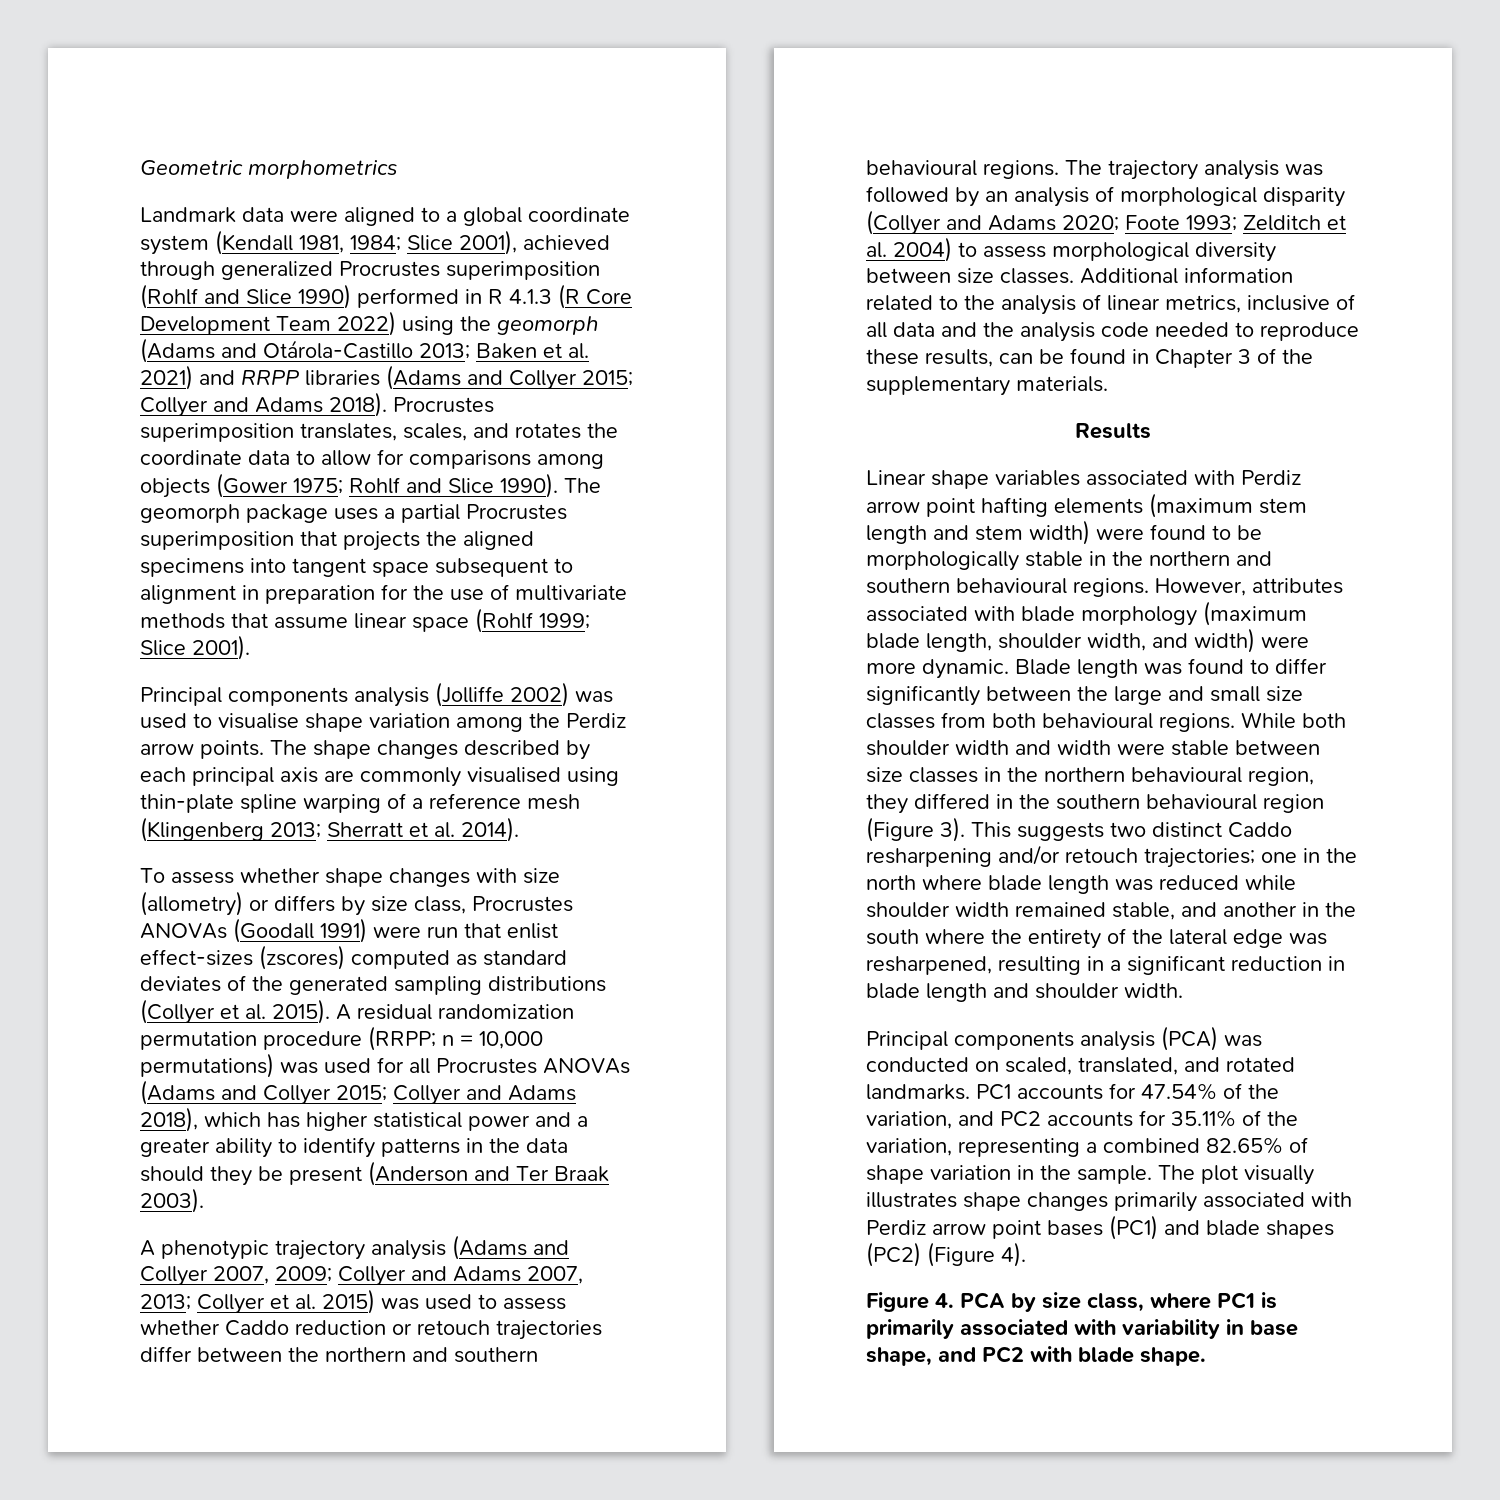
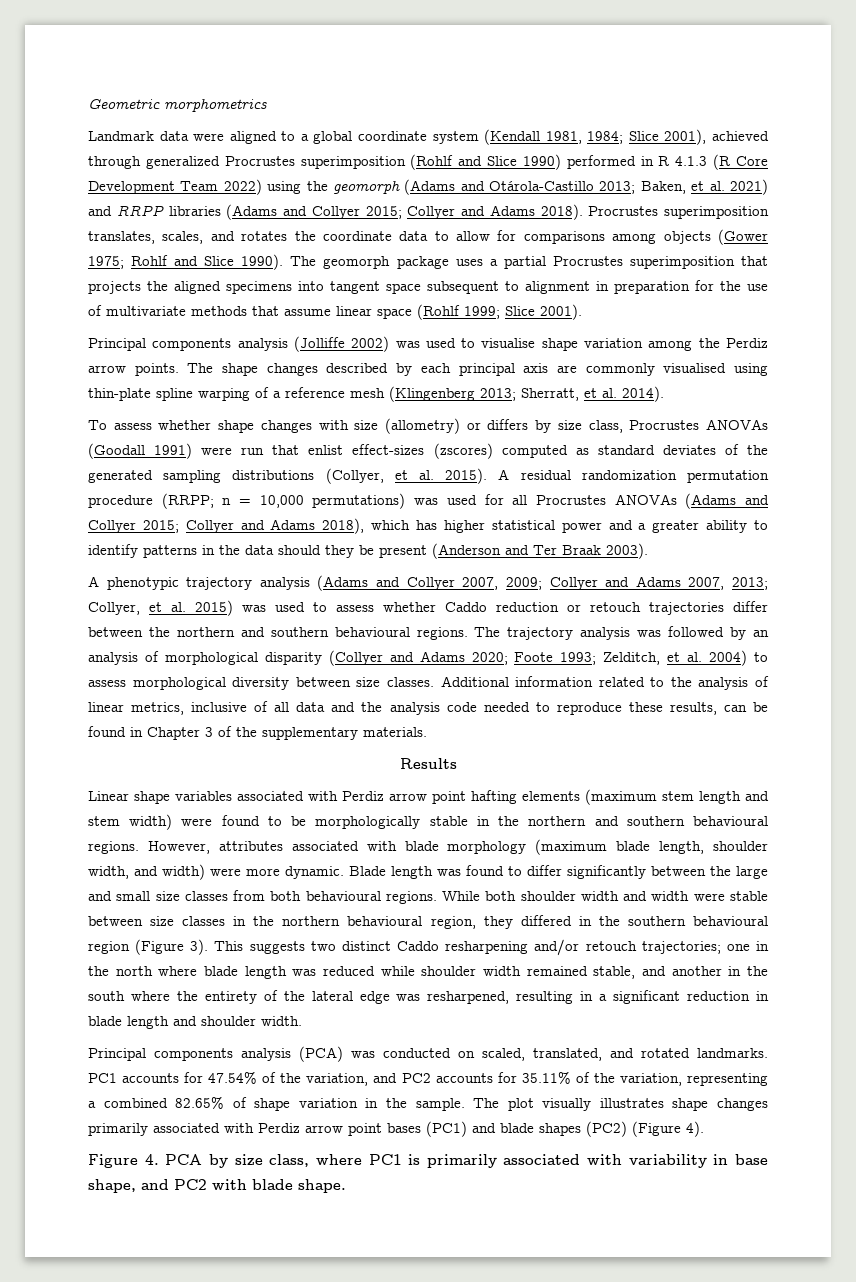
[476,343,537,359] Baken -> [640,181,686,194] Baken,
[327,822,403,837] Sherratt -> [521,388,579,401] Sherratt,
[140,999,215,1024] (Collyer -> [325,468,384,484] (Collyer,
[197,1294,265,1314] Collyer -> [88,602,140,615] Collyer,
[1243,215,1321,231] Zelditch -> [603,652,661,665] Zelditch,

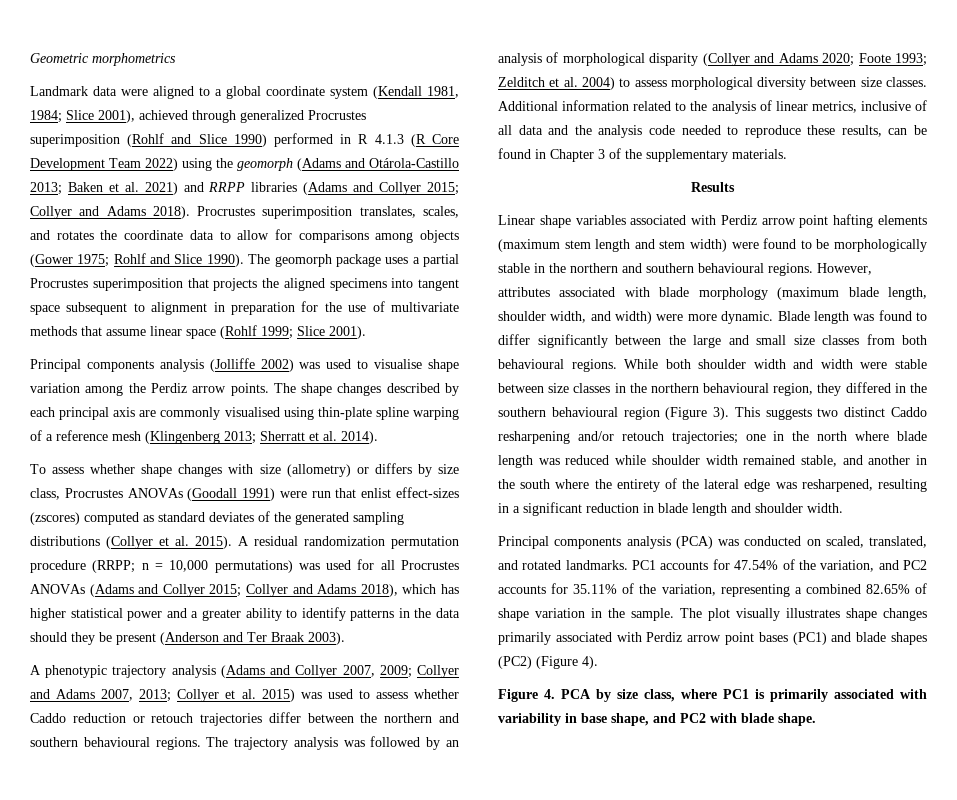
[640,181,686,194] Baken, -> [67,182,103,192] Baken
[521,388,579,401] Sherratt, -> [260,431,305,441] Sherratt
[325,468,384,484] (Collyer, -> [106,536,153,549] (Collyer
[88,602,140,615] Collyer, -> [177,689,220,702] Collyer
[603,652,661,665] Zelditch, -> [498,77,545,87] Zelditch

